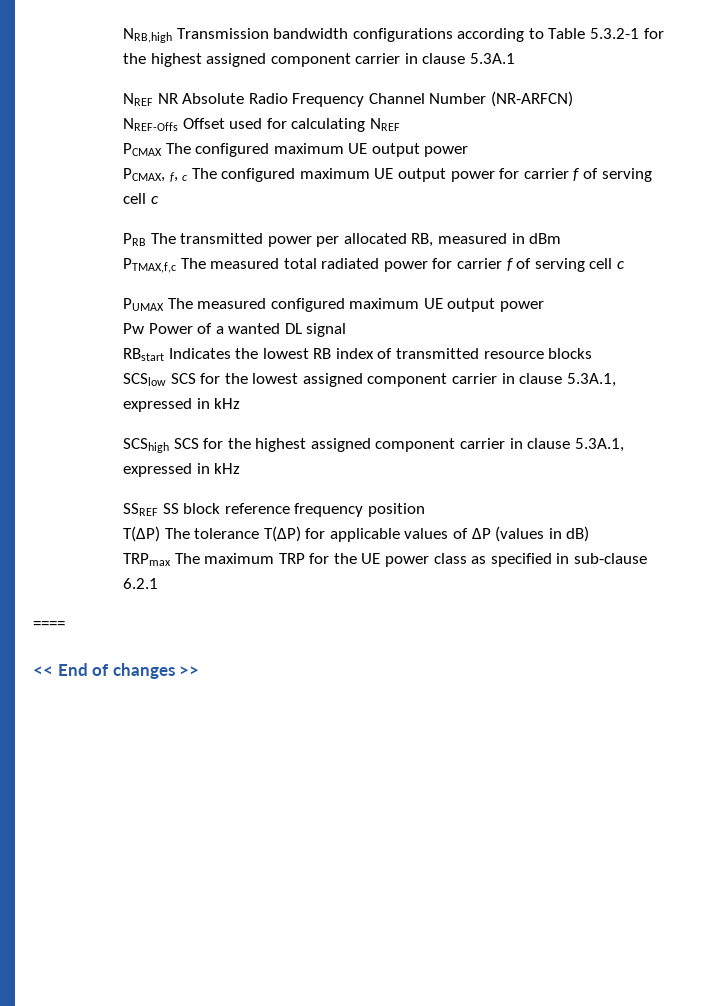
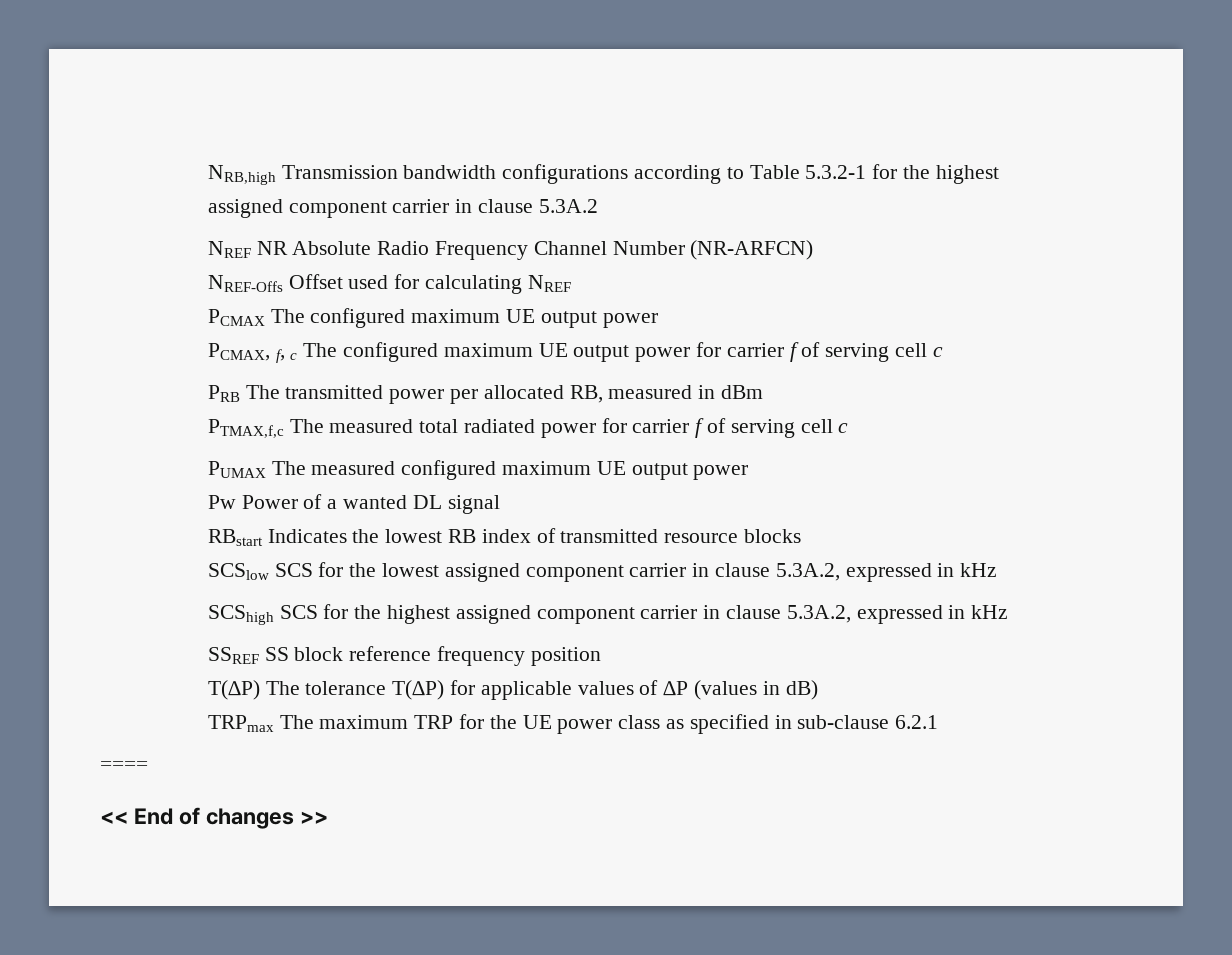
[470,53,516,64] 5.3A.1 -> [538,199,598,213] 5.3A.2
[566,373,616,387] 5.3A.1, -> [775,563,840,581] 5.3A.2,
[574,438,624,452] 5.3A.1, -> [786,605,851,623] 5.3A.2,

